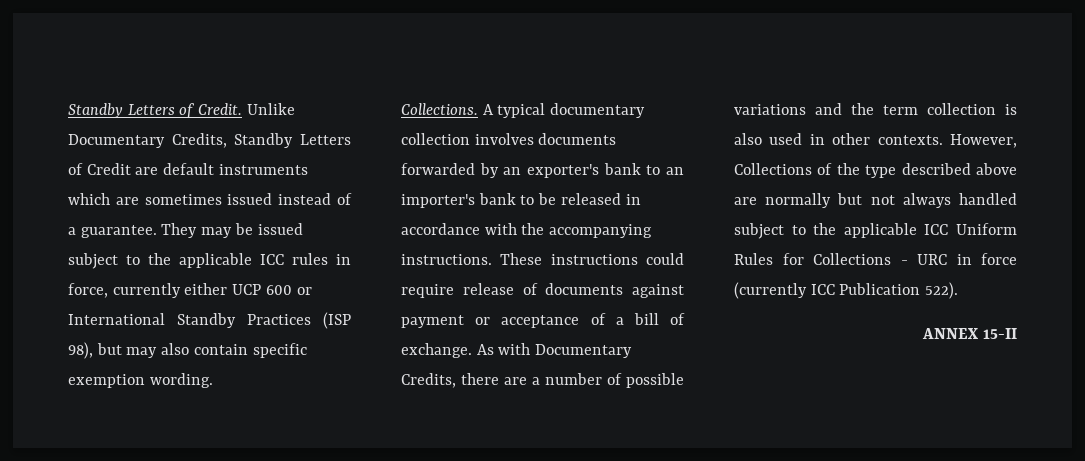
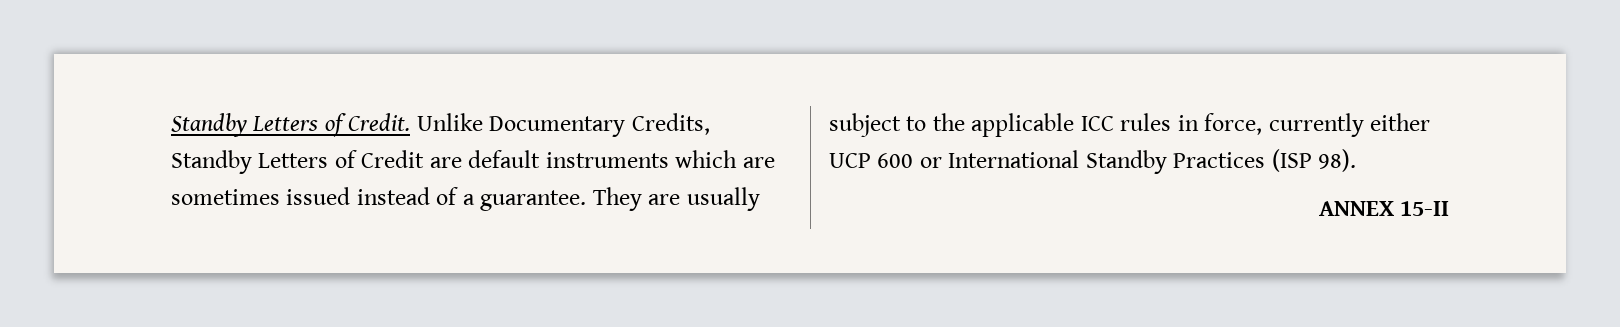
[201,223,303,238] may be issued -> [648,187,760,211] are usually
[68,342,307,359] [68,373,213,388] [401,103,646,118] [401,133,617,145] [401,163,684,178] [401,193,641,208] [401,223,653,238] [401,253,684,265] [401,283,684,298] [401,313,685,328] [401,343,633,358] [401,373,684,388] [734,103,1017,115] [734,133,1017,148] [734,163,1017,178] [734,193,1017,208] [734,223,1017,239] [734,253,1017,265] [734,282,959,299] 98), but may also contain specific exemption wording. // Collections. A typical documentary collection involves documents forwarded by an exporter's bank to an importer's bank to be released in accordance with the accompanying instructions. These instructions could require release of documents against payment or acceptance of a bill of exchange. As with Documentary Credits, there are a number of possible variations and the term collection is also used in other contexts. However, Collections of the type described above are normally but not always handled subject to the applicable ICC Uniform Rules for Collections - URC in force (currently ICC Publication 522). -> [1318,149,1357,172] 98).

